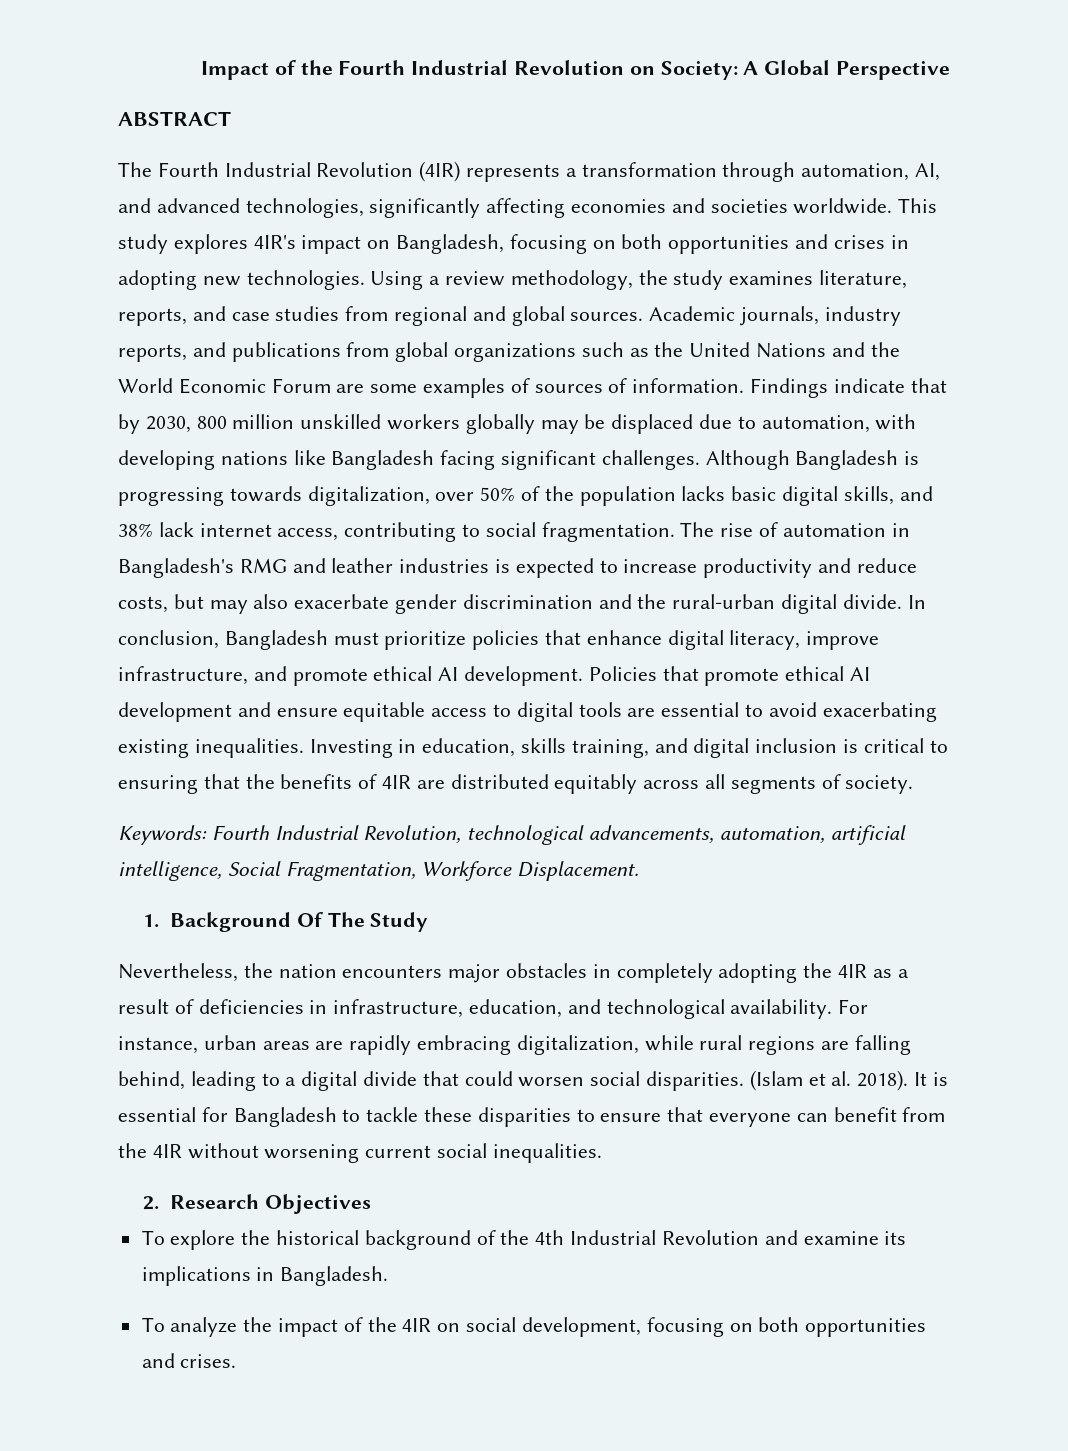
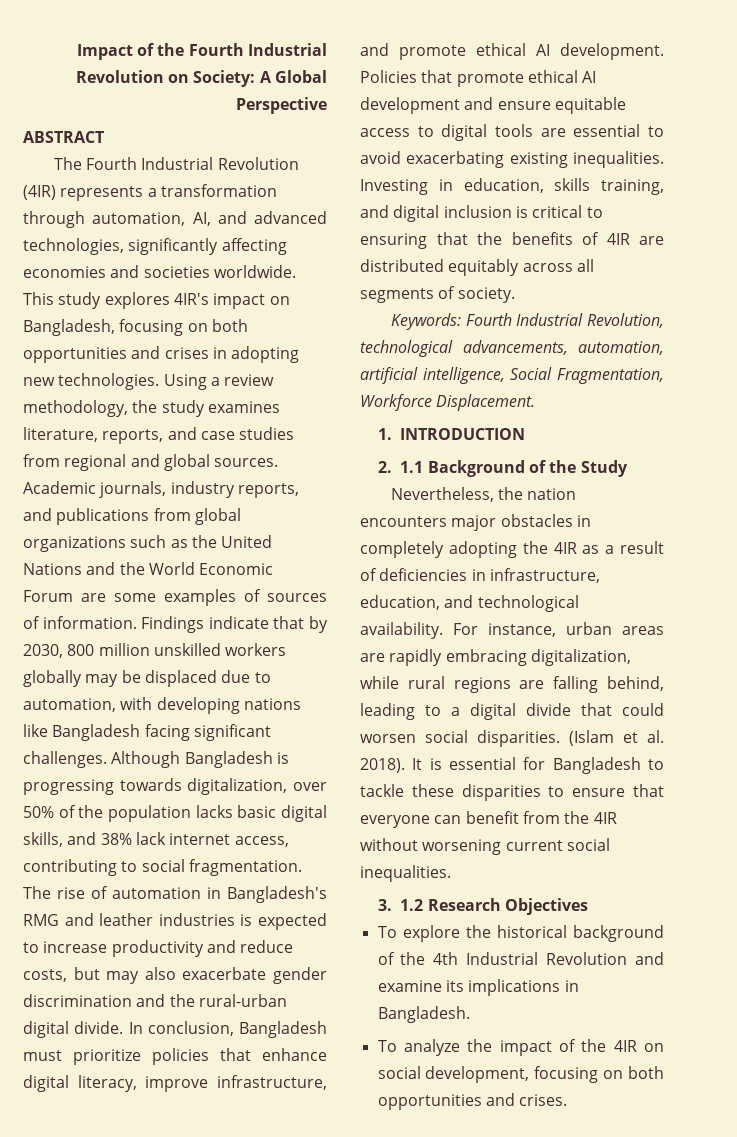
[169,912,365,932] Background Of The -> [400,428,526,440] [378,460,577,477] INTRODUCTION // 2. 1.1 Background of the
[143,1196,160,1210] 2. -> [378,899,424,911] 3. 1.2

